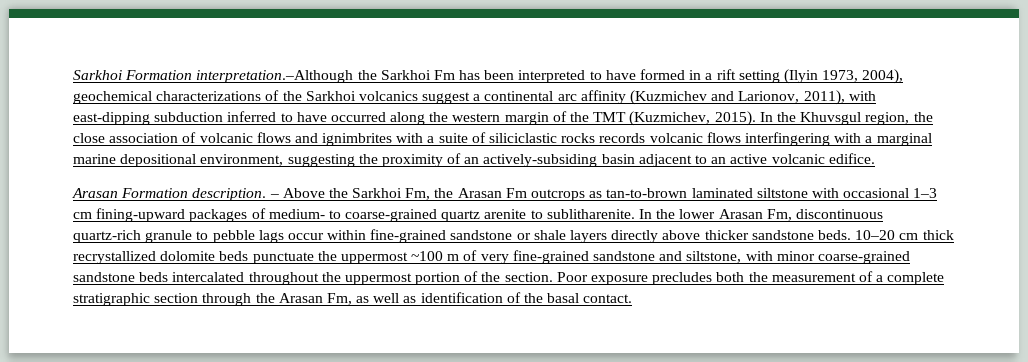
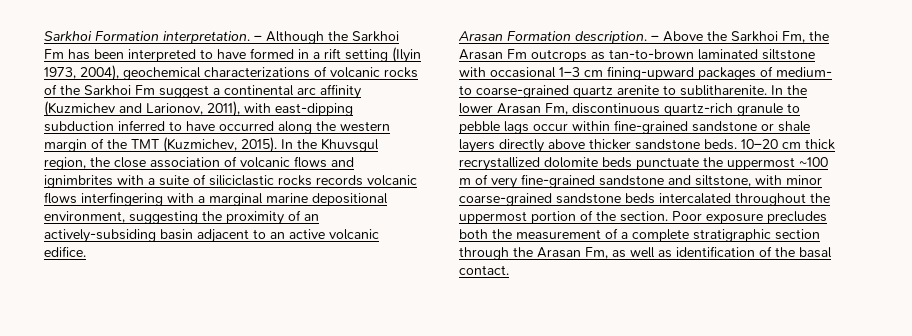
[196,70,354,83] interpretation.–Although -> [163,31,324,44] interpretation. – Although
[282,91,418,101] the Sarkhoi volcanics -> [330,67,418,78] [44,84,155,96] volcanic rocks of the Sarkhoi Fm

